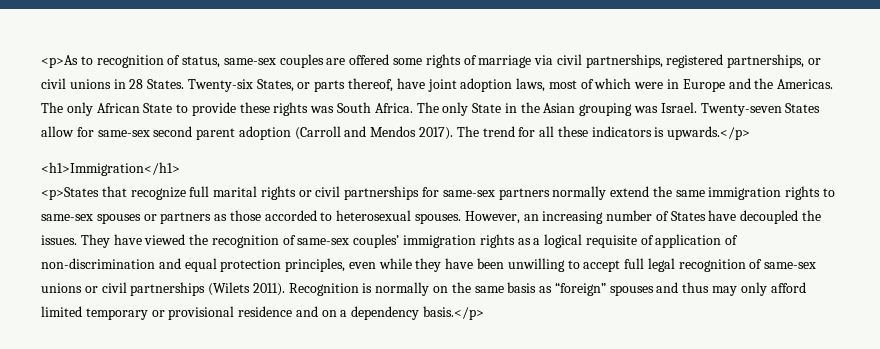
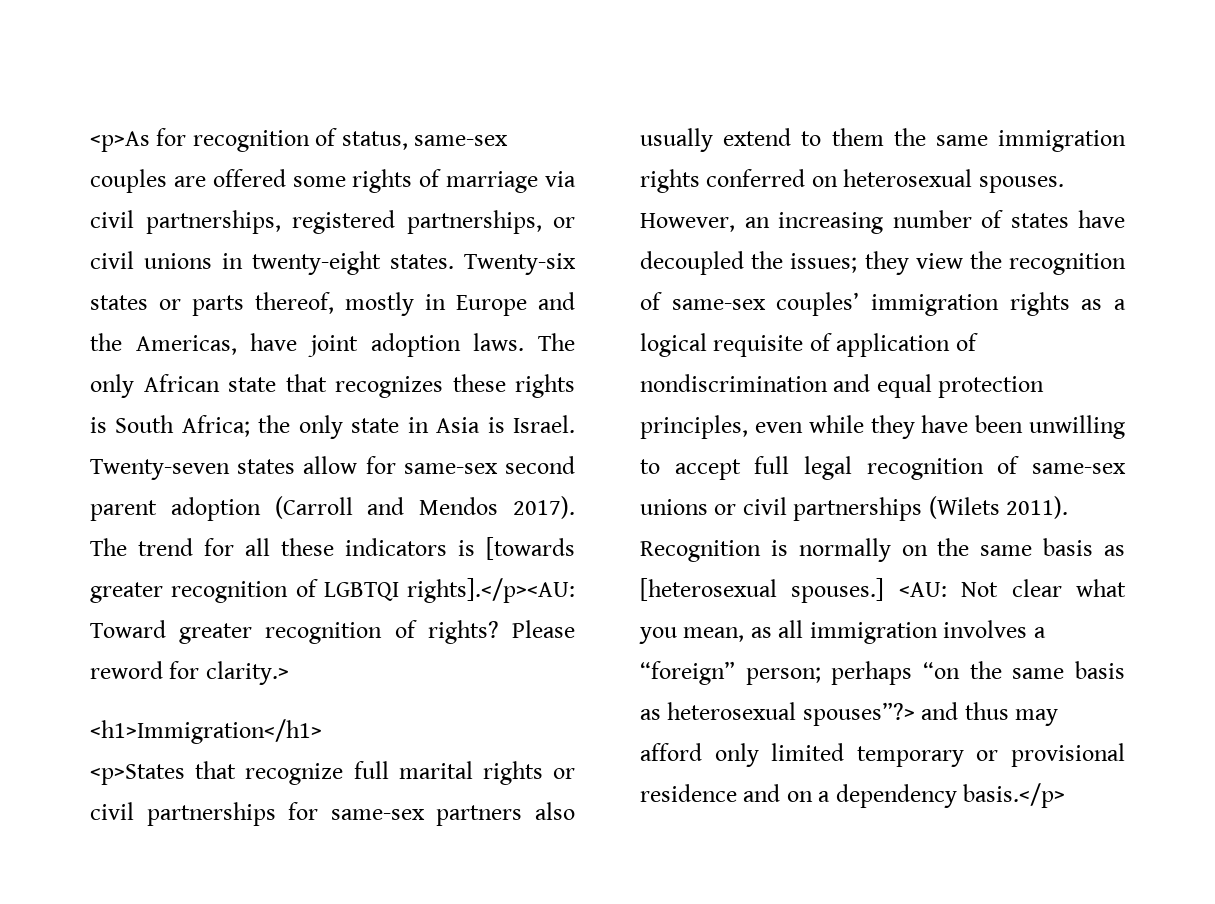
[80,56,93,65] to -> [156,128,187,146] for
[129,78,834,92] [41,102,659,116] 28 States. Twenty-six States, or parts thereof, have joint adoption laws, most of which were in Europe and the Americas. The only African State to provide these rights was South Africa. The only State in the Asian grouping was -> [252,251,576,275] [90,292,575,316] [90,333,575,357] [90,374,575,398] [90,415,505,439] twenty-eight states. Twenty-six states or parts thereof, mostly in Europe and the Americas, have joint adoption laws. The only African state that recognizes these rights is South Africa; the only state in Asia is
[785,103,821,113] States -> [237,459,296,474] states
[667,126,751,140] upwards.</p> -> [486,537,575,560] [90,578,575,603] [90,620,575,644] [90,661,289,685] [towards greater recognition of LGBTQI rights].</p><AU: Toward greater recognition of rights? Please reword for clarity.>
[552,186,836,200] [41,210,333,224] normally extend the same immigration rights to same-sex spouses or partners as those accorded to -> [535,802,575,820] [640,128,1126,152] [640,169,838,193] also usually extend to them the same immigration rights conferred on
[670,211,706,221] States -> [1010,213,1069,228] states
[41,234,186,248] issues. They have viewed -> [790,251,963,275] issues; they view
[41,258,155,269] non-discrimination -> [640,374,828,392] nondiscrimination
[554,282,654,296] “foreign” spouses -> [640,578,1126,603] [639,620,1046,644] [640,661,1125,685] [640,702,915,726] [heterosexual spouses.] <AU: Not clear what you mean, as all immigration involves a “foreign” person; perhaps “on the same basis as heterosexual spouses”?>
[740,282,806,296] only afford -> [640,743,759,767] afford only

